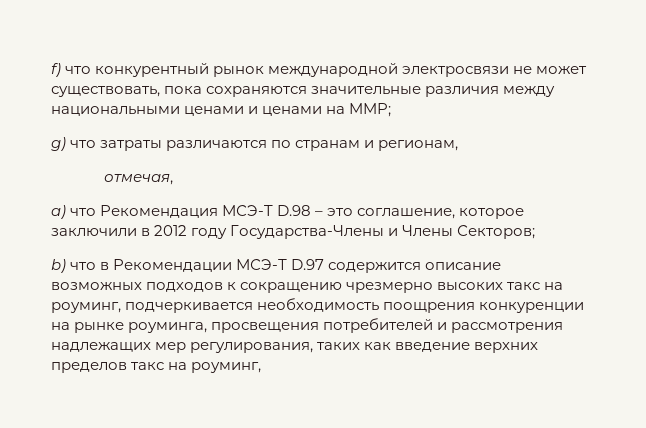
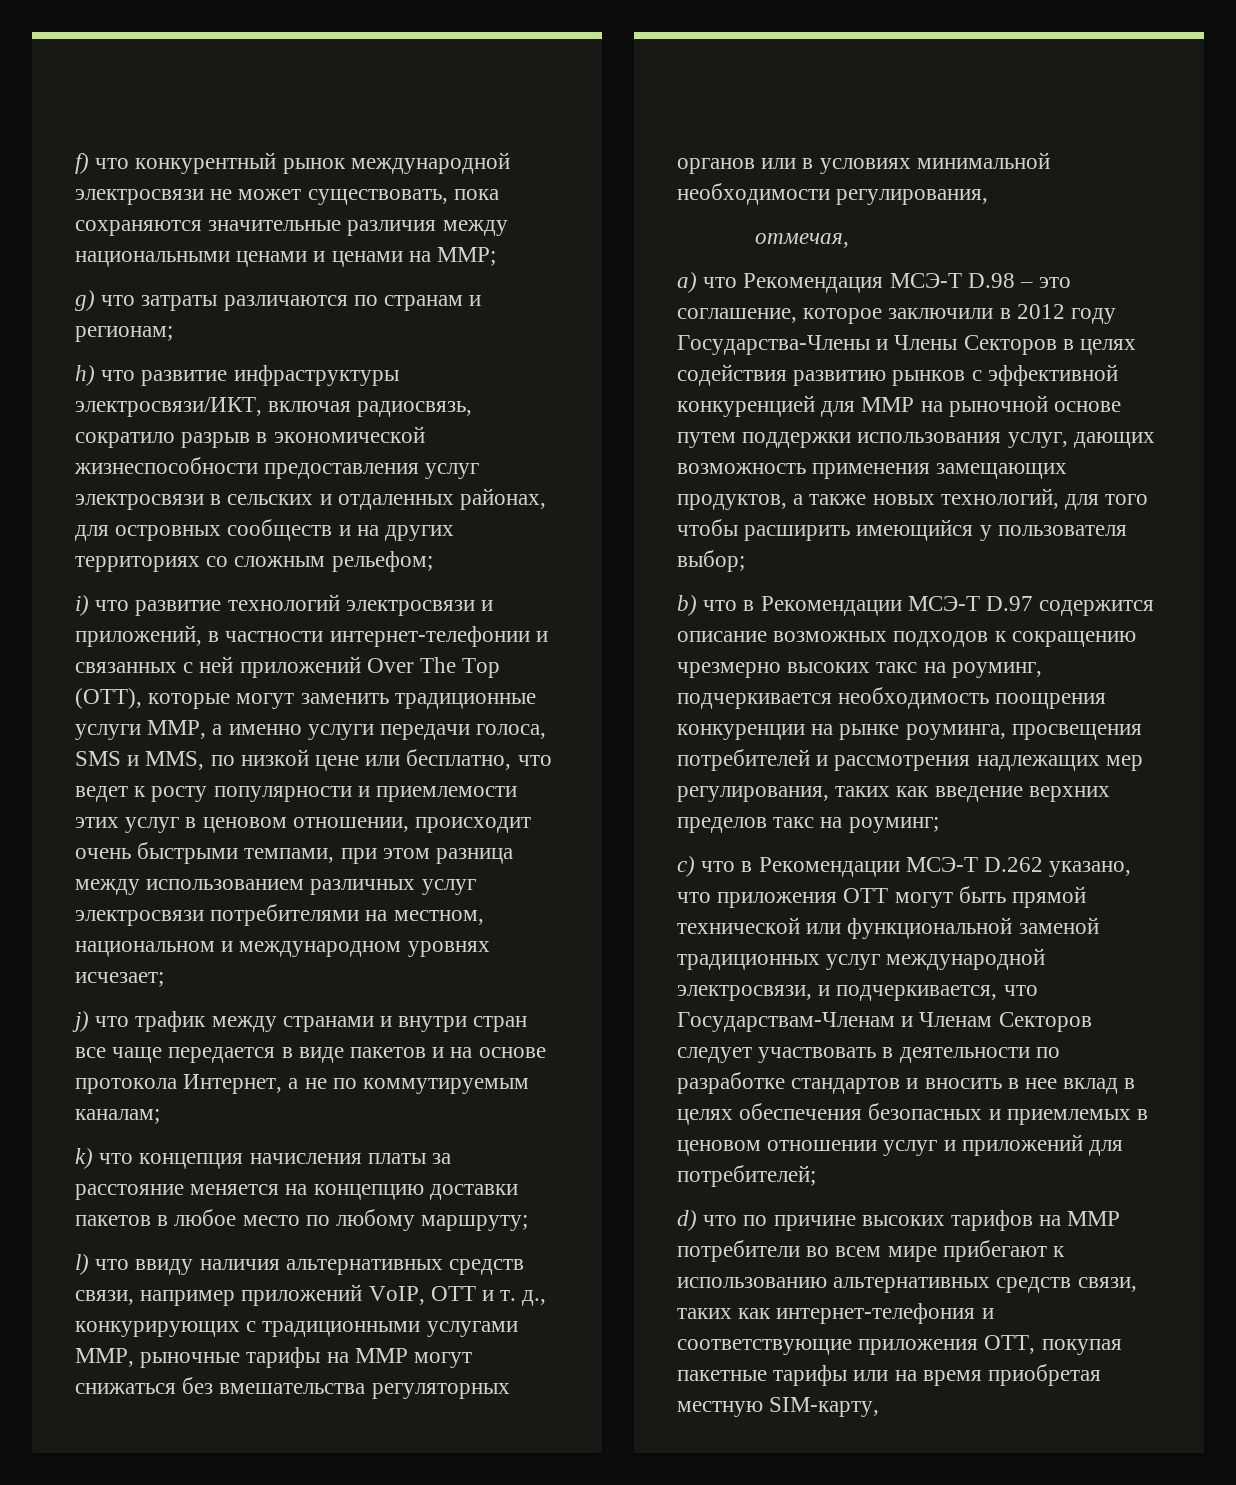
[378,140,459,151] регионам, -> [75,326,173,342] [75,365,399,386] [75,397,473,417] [75,426,425,448] [74,457,480,479] [75,488,547,510] [75,519,455,541] [75,551,433,572] [75,594,494,616] [75,625,548,647] [75,656,501,678] [75,688,536,709] [75,720,547,740] [75,749,552,771] [75,786,518,802] [75,817,532,833] [75,842,514,864] [75,879,476,895] [75,904,484,926] [75,941,490,957] [75,972,164,987] [72,1011,528,1032] [75,1047,546,1063] [75,1074,530,1094] [75,1109,160,1124] [75,1148,452,1169] [75,1184,518,1200] [75,1209,529,1231] [75,1254,525,1275] [75,1284,547,1306] [75,1321,518,1337] [75,1347,473,1368] [75,1377,510,1399] [677,152,1050,174] [677,183,989,205] регионам; // h) что развитие инфраструктуры электросвязи/ИКТ, включая радиосвязь, сократило разрыв в экономической жизнеспособности предоставления услуг электросвязи в сельских и отдаленных районах, для островных сообществ и на других территориях со сложным рельефом; // i) что развитие технологий электросвязи и приложений, в частности интернет-телефонии и связанных с ней приложений Over The Top (OTT), которые могут заменить традиционные услуги ММР, а именно услуги передачи голоса, SMS и MMS, по низкой цене или бесплатно, что ведет к росту популярности и приемлемости этих услуг в ценовом отношении, происходит очень быстрыми темпами, при этом разница между использованием различных услуг электросвязи потребителями на местном, национальном и международном уровнях исчезает; // j) что трафик между странами и внутри стран все чаще передается в виде пакетов и на основе протокола Интернет, а не по коммутируемым каналам; // k) что концепция начисления платы за расстояние меняется на концепцию доставки пакетов в любое место по любому маршруту; // l) что ввиду наличия альтернативных средств связи, например приложений VoIP, OTT и т. д., конкурирующих с традиционными услугами ММР, рыночные тарифы на ММР могут снижаться без вмешательства регуляторных органов или в условиях минимальной необходимости регулирования,
[457,225,536,239] Секторов; -> [963,335,1137,355] [677,364,1118,386] [677,395,1122,417] [677,432,1155,448] [677,463,1068,479] [677,488,1149,510] [677,519,1127,541] [677,550,745,572] Секторов в целях содействия развитию рынков с эффективной конкуренцией для ММР на рыночной основе путем поддержки использования услуг, дающих возможность применения замещающих продуктов, а также новых технологий, для того чтобы расширить имеющийся у пользователя выбор;
[191,362,262,373] роуминг, -> [848,817,939,833] [677,856,1132,877] [677,886,1087,908] [677,917,1099,939] [677,948,1046,970] [677,985,1038,1001] [677,1012,1092,1032] [677,1047,1060,1063] [677,1072,1136,1094] [677,1103,1149,1125] [677,1134,1124,1156] [677,1165,816,1187] [677,1210,1121,1231] [677,1240,1066,1262] [677,1277,1137,1293] [677,1303,994,1324] [677,1335,1122,1355] [677,1364,1102,1386] [677,1397,880,1417] роуминг; // c) что в Рекомендации МСЭ-T D.262 указано, что приложения OTT могут быть прямой технической или функциональной заменой традиционных услуг международной электросвязи, и подчеркивается, что Государствам-Членам и Членам Секторов следует участвовать в деятельности по разработке стандартов и вносить в нее вклад в целях обеспечения безопасных и приемлемых в ценовом отношении услуг и приложений для потребителей; // d) что по причине высоких тарифов на ММР потребители во всем мире прибегают к использованию альтернативных средств связи, таких как интернет-телефония и соответствующие приложения OTT, покупая пакетные тарифы или на время приобретая местную SIM-карту,

